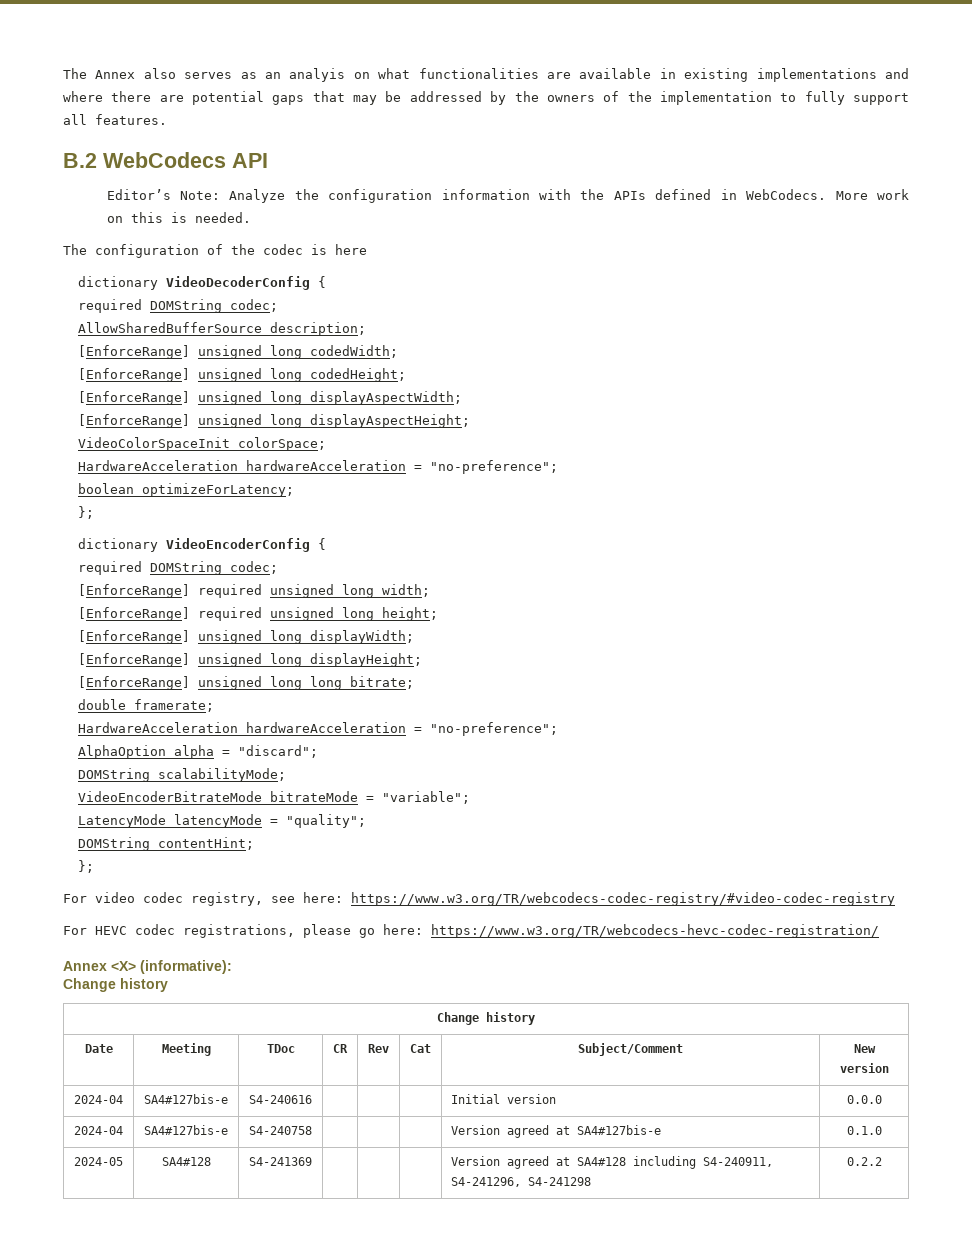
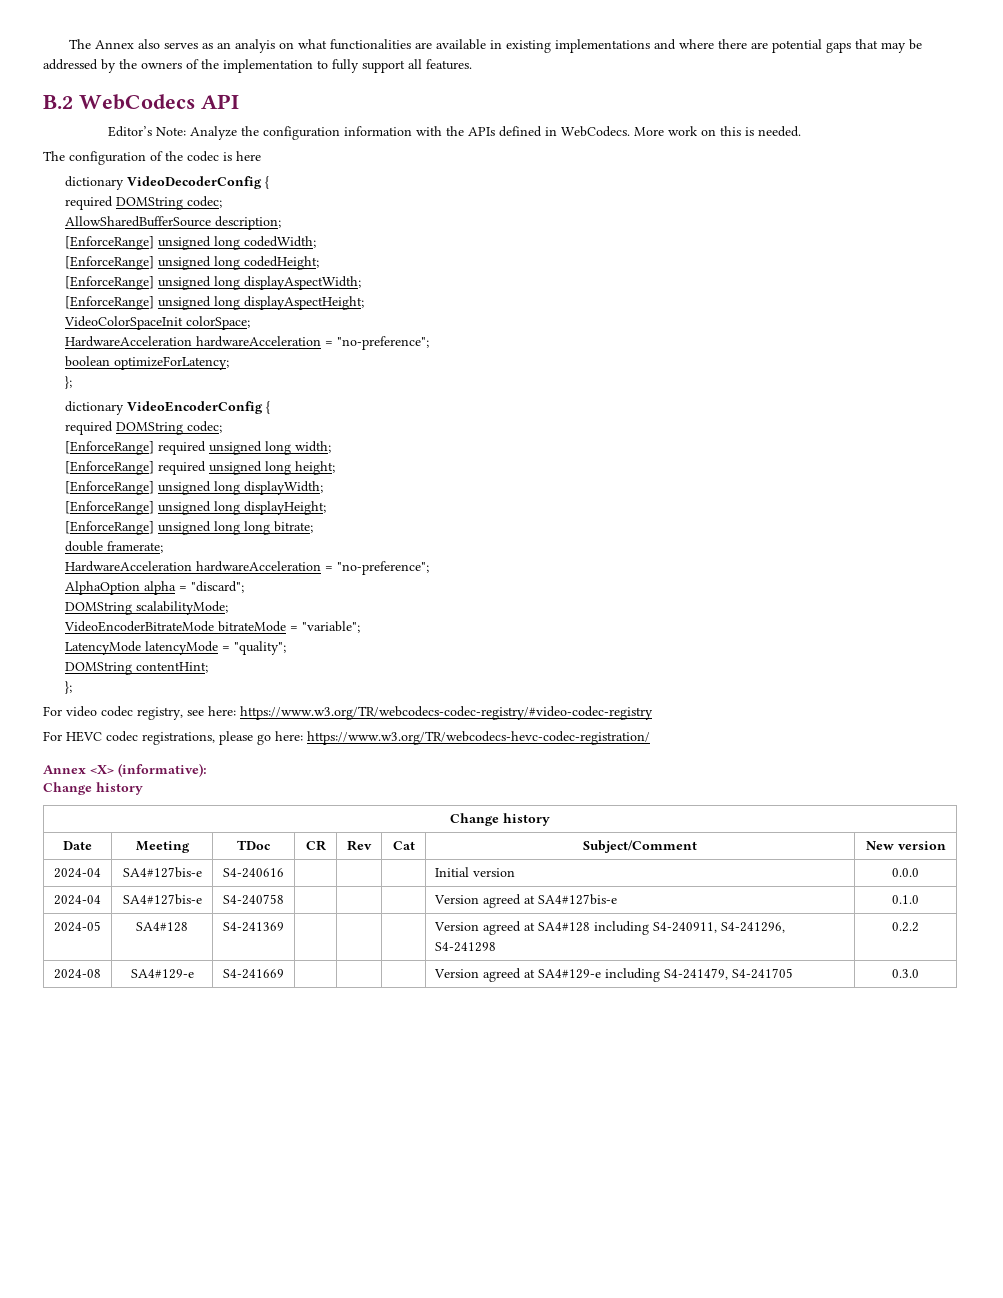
(882, 1161) none -> [54,969,101,979] [130,969,194,979] [223,969,284,979] [434,968,794,982] [892,969,919,978] // 2024-08 | SA4#129-e | S4-241669 | | | | Version agreed at SA4#129-e including S4-241479, S4-241705 | 0.3.0

